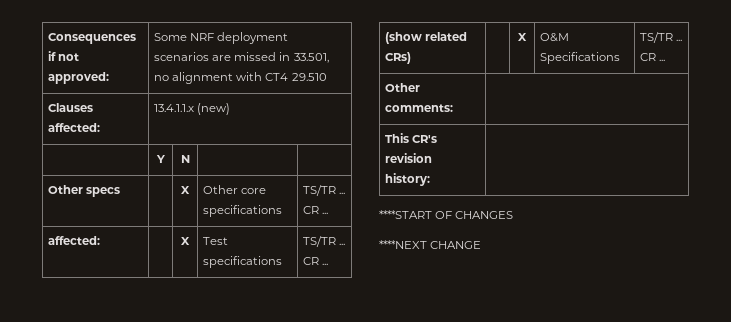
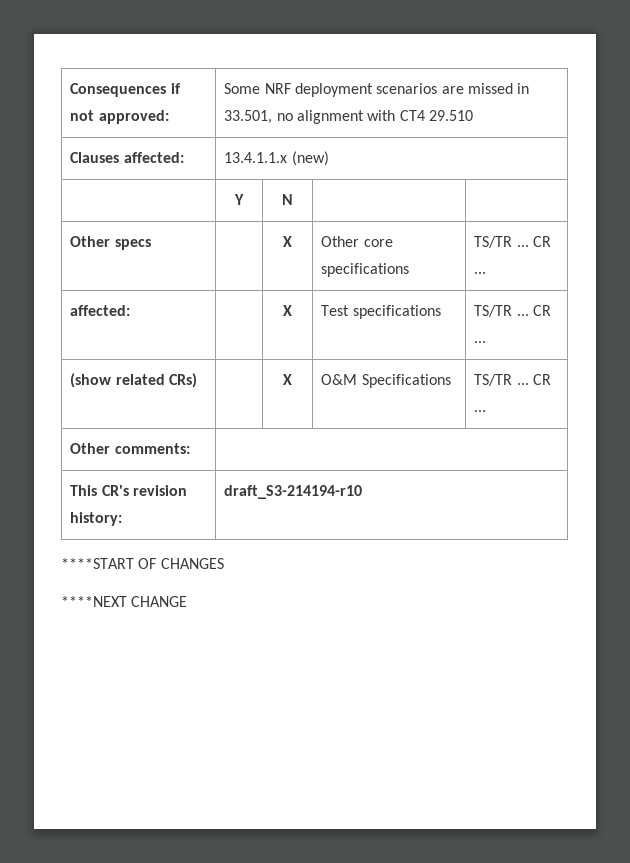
(431, 179) none -> [224,485,363,499] draft_S3-214194-r10

